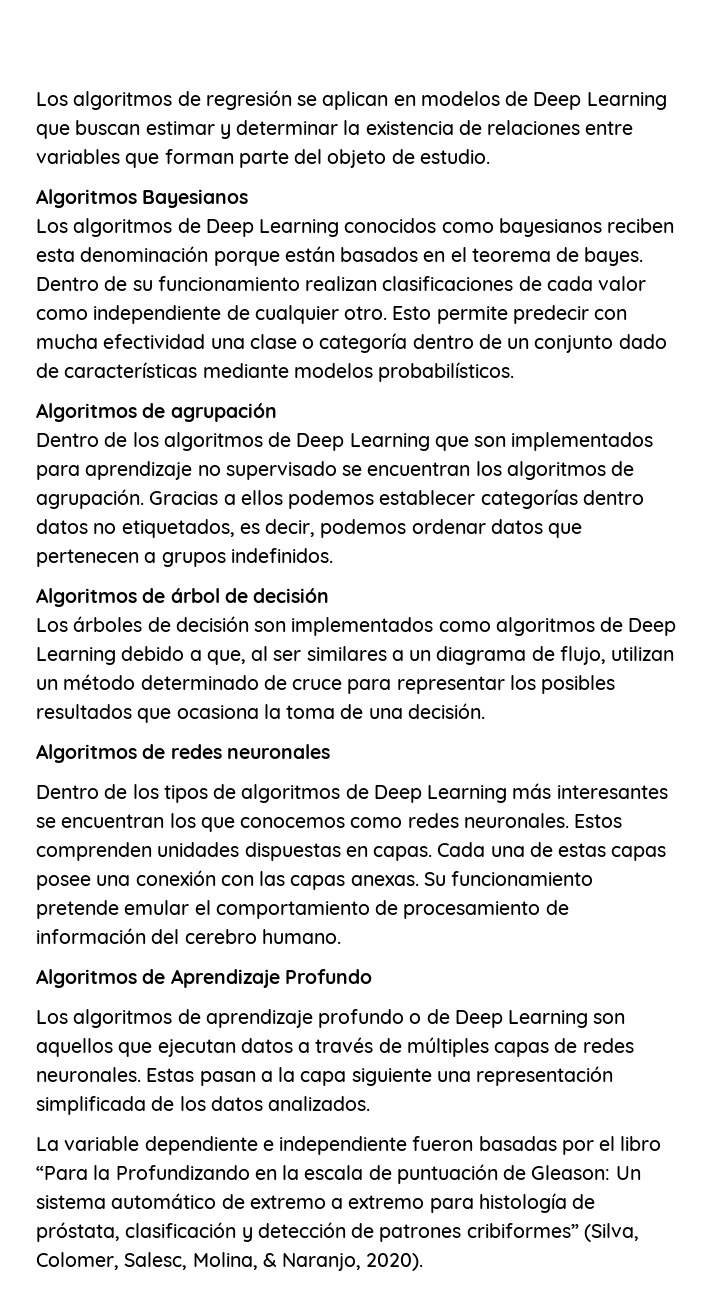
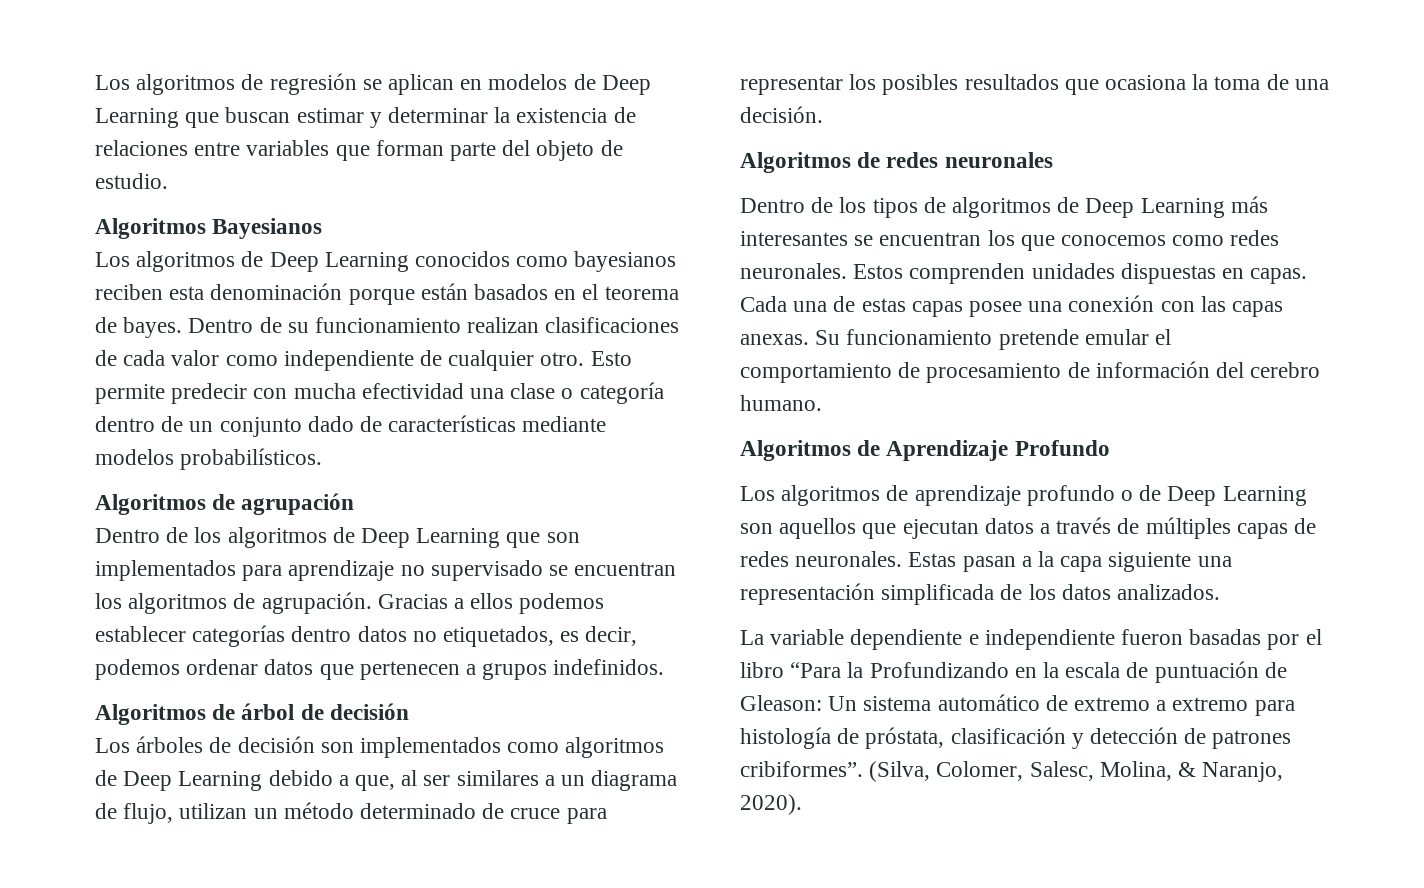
[466,1223,579,1238] cribiformes” -> [740,761,863,777] cribiformes”.

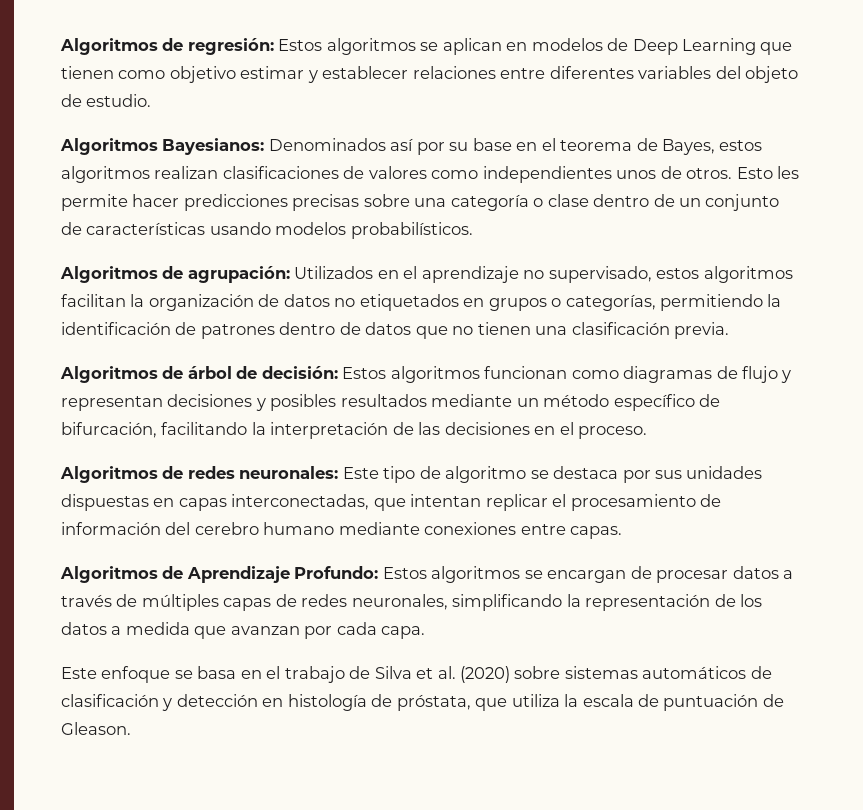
[95,73,357,95] Los algoritmos de regresión -> [60,38,416,55] Algoritmos de regresión: Estos algoritmos
[225,107,636,128] [95,140,497,161] buscan estimar y determinar la existencia de relaciones entre variables que forman parte -> [61,66,712,83] tienen como objetivo estimar y establecer relaciones entre diferentes variables
[212,218,323,239] [95,251,677,272] [95,283,679,305] [95,317,680,338] [95,350,632,371] [95,382,664,404] Bayesianos // Los algoritmos de Deep Learning conocidos como bayesianos reciben esta denominación porque están basados en el teorema de bayes. Dentro de su funcionamiento realizan clasificaciones de cada valor como independiente de cualquier otro. Esto permite predecir con mucha efectividad una clase o categoría -> [162,138,763,155] [61,166,800,183] [61,194,589,211] Bayesianos: Denominados así por su base en el teorema de Bayes, estos algoritmos realizan clasificaciones de valores como independientes unos de otros. Esto les permite hacer predicciones precisas sobre una categoría o clase
[307,416,354,432] dado -> (780, 202) none
[522,416,607,432] mediante -> [209,222,271,235] usando
[241,493,355,515] [95,527,580,548] [95,560,677,581] [95,592,605,614] [95,625,638,647] [95,659,665,680] [95,703,409,725] [95,736,665,758] [95,770,678,791] [95,802,607,824] [740,74,1329,95] [740,106,823,123] [740,152,1053,173] [740,196,1268,218] [740,230,1280,251] [740,263,1308,284] [740,295,1284,317] [740,329,1172,350] [740,362,921,383] agrupación // Dentro de los algoritmos de Deep Learning que son implementados para aprendizaje no supervisado se encuentran los algoritmos de agrupación. Gracias a ellos podemos establecer categorías dentro datos no etiquetados, es decir, podemos ordenar datos que pertenecen a grupos indefinidos. // Algoritmos de árbol de decisión // Los árboles de decisión son implementados como algoritmos de Deep Learning debido a que, al ser similares a un diagrama de flujo, utilizan un método determinado de cruce para representar los posibles resultados que ocasiona la toma de una decisión. // Algoritmos de redes neuronales // Dentro de los tipos de algoritmos de Deep Learning más interesantes se encuentran los que conocemos como redes neuronales. Estos comprenden unidades dispuestas en capas. Cada una de estas capas posee una conexión con las capas anexas. Su funcionamiento pretende emular el comportamiento de -> [187,266,793,283] [61,294,782,311] [61,322,730,339] [60,366,792,383] [61,394,721,411] [61,422,648,439] [60,466,763,483] [61,494,567,511] agrupación: Utilizados en el aprendizaje no supervisado, estos algoritmos facilitan la organización de datos no etiquetados en grupos o categorías, permitiendo la identificación de patrones dentro de datos que no tienen una clasificación previa. // Algoritmos de árbol de decisión: Estos algoritmos funcionan como diagramas de flujo y representan decisiones y posibles resultados mediante un método específico de bifurcación, facilitando la interpretación de las decisiones en el proceso. // Algoritmos de redes neuronales: Este tipo de algoritmo se destaca por sus unidades dispuestas en capas interconectadas, que intentan replicar el
[740,395,822,411] [740,440,1110,461] [740,485,1307,506] [740,518,979,539] humano. // Algoritmos de Aprendizaje Profundo // Los algoritmos de aprendizaje profundo o de Deep Learning son aquellos que ejecutan -> [263,522,623,539] [60,566,729,583] humano mediante conexiones entre capas. // Algoritmos de Aprendizaje Profundo: Estos algoritmos se encargan de procesar
[795,551,1232,572] [740,583,1221,605] [740,629,1322,650] [740,662,1037,678] neuronales. Estas pasan a la capa siguiente una representación simplificada de los datos analizados. // La variable dependiente e independiente fueron basadas por el libro “Para la Profundizando en -> [351,594,763,611] [61,622,426,639] [61,666,772,683] [61,694,560,711] neuronales, simplificando la representación de los datos a medida que avanzan por cada capa. // Este enfoque se basa en el trabajo de Silva et al. (2020) sobre sistemas automáticos de clasificación y detección en histología de próstata, que utiliza
[740,694,1295,716] [740,727,1292,749] [740,761,1284,782] [740,794,802,815] Gleason: Un sistema automático de extremo a extremo para histología de próstata, clasificación y detección de patrones cribiformes”. (Silva, Colomer, Salesc, Molina, & Naranjo, 2020). -> [61,722,131,735] Gleason.

